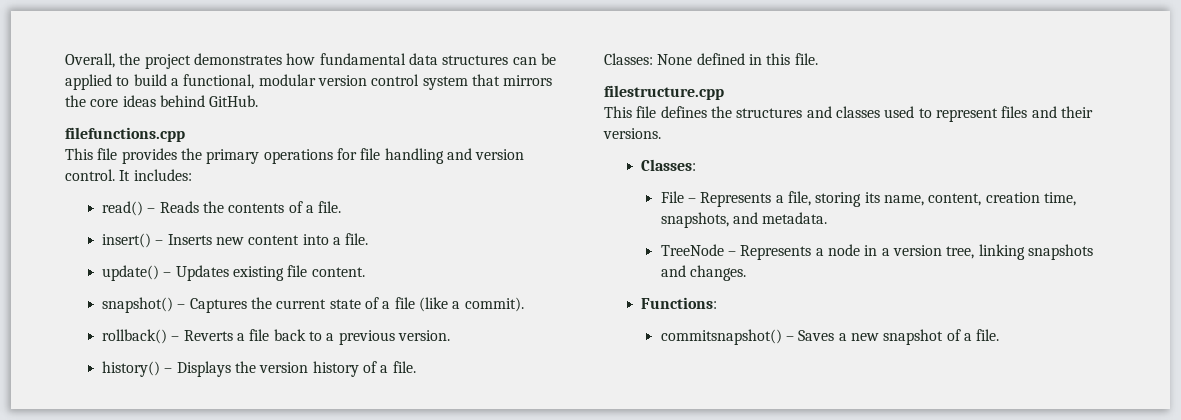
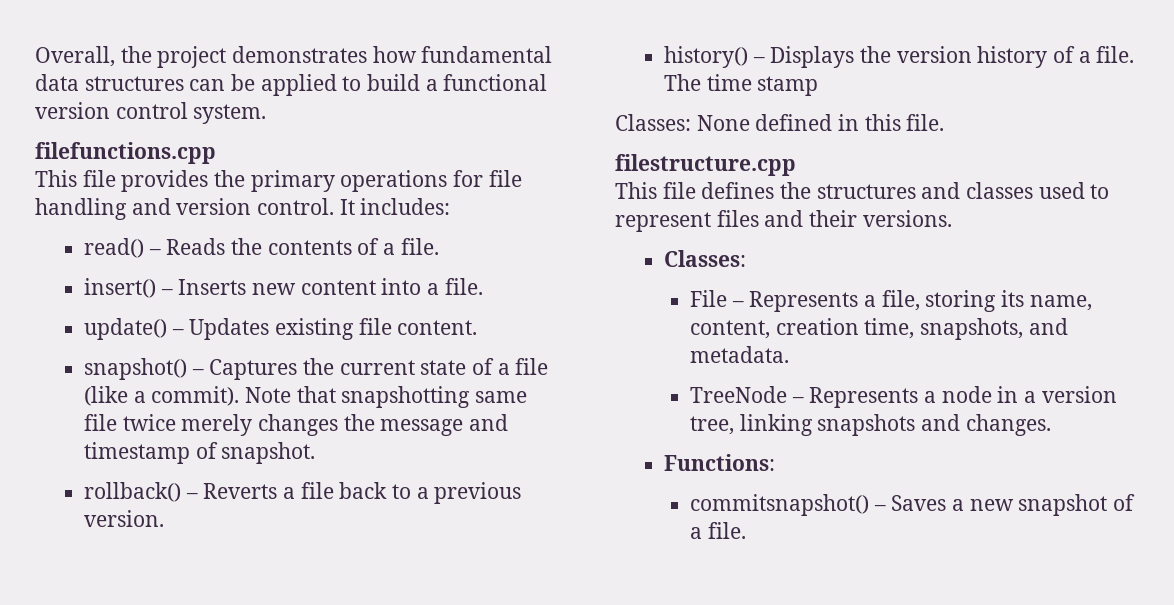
[183,74,553,90] [65,95,259,107] functional, modular version control system that mirrors the core ideas behind GitHub. -> [443,74,548,91] [35,102,267,124] functional version control system.
(524, 304) none -> [245,386,528,408] [84,414,509,436] [84,442,316,464] Note that snapshotting same file twice merely changes the message and timestamp of snapshot.
(416, 367) none -> [664,74,819,96] The time stamp

